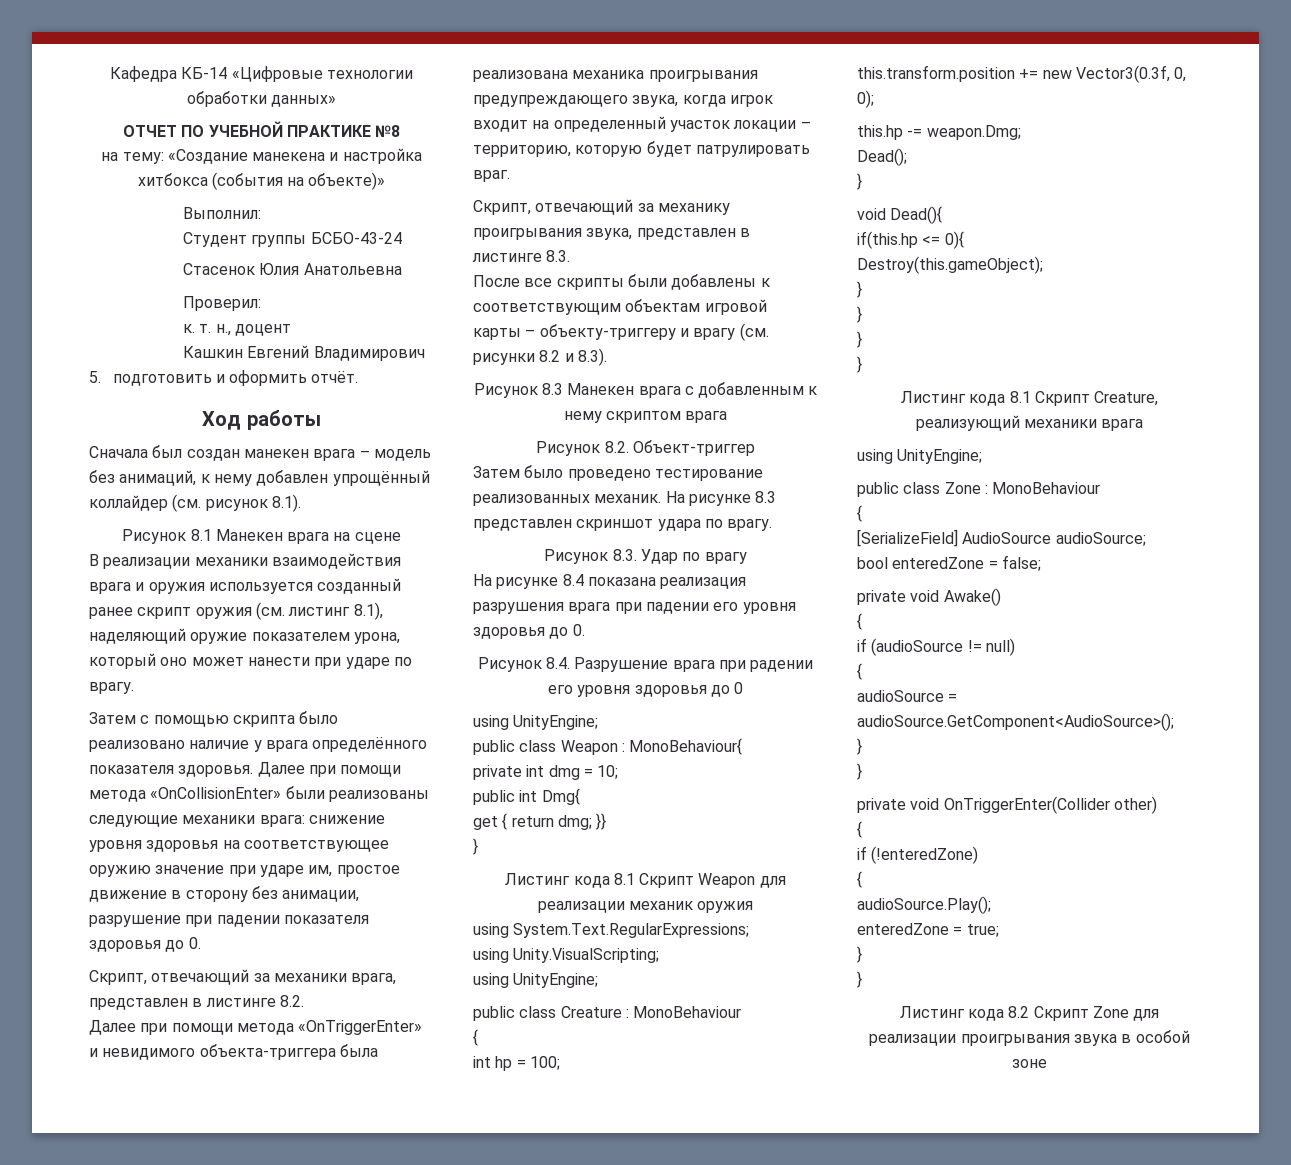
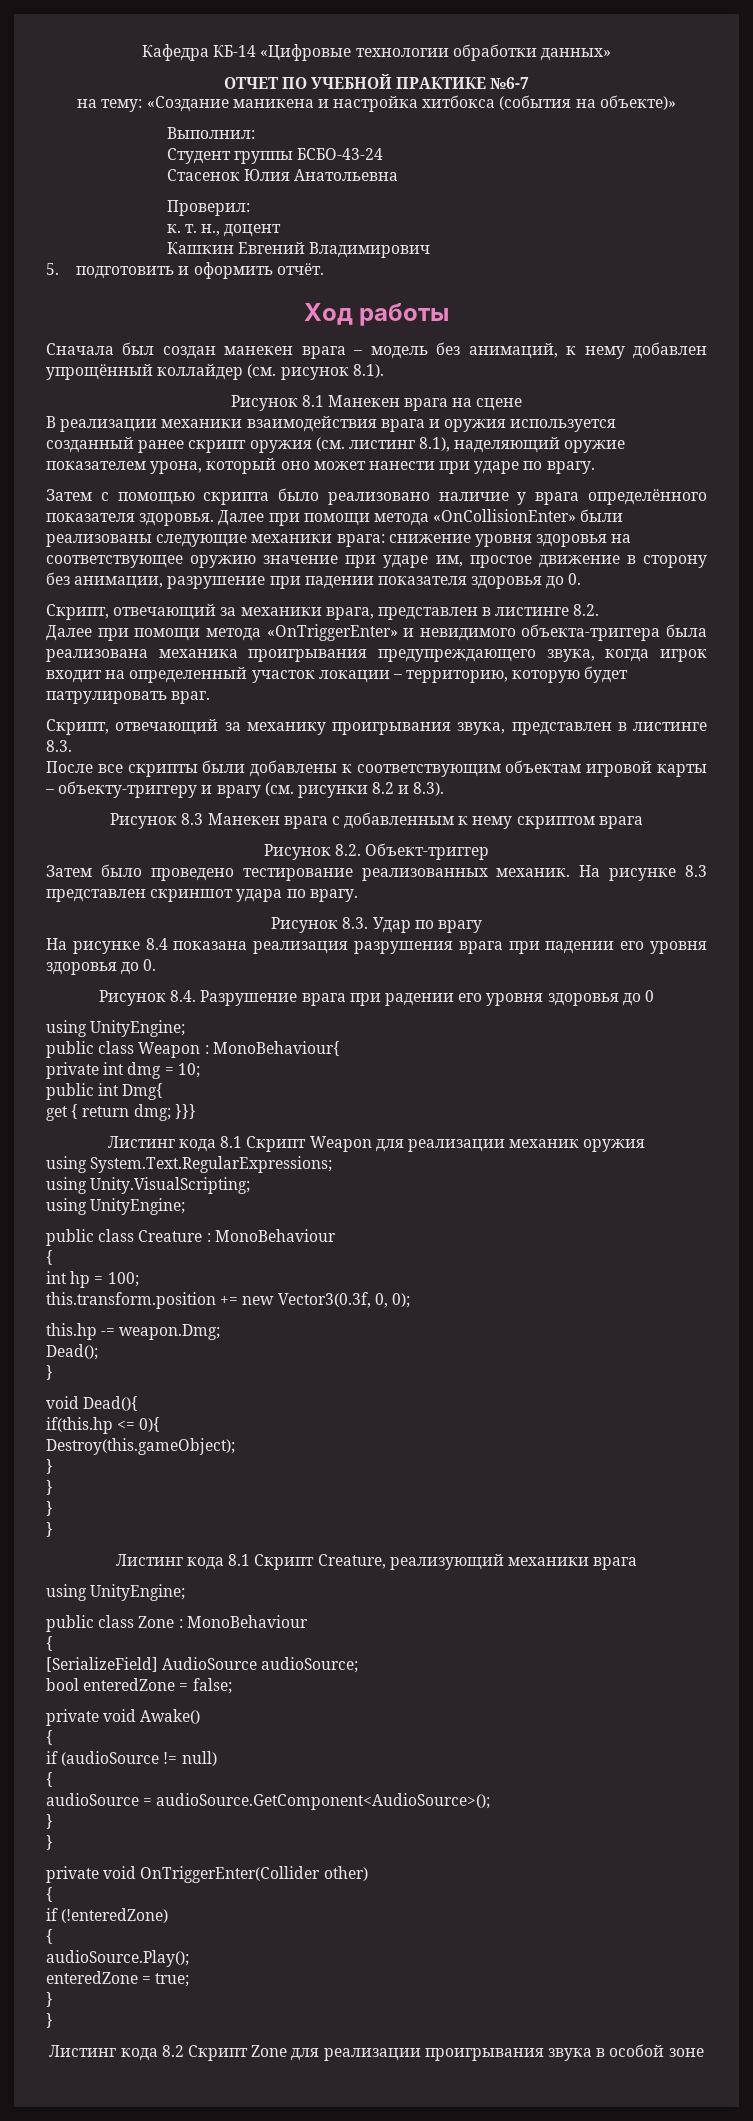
[375,125,401,137] №8 -> [490,77,530,89] №6-7
[252,152,326,161] манекена -> [232,99,314,108] маникена
[596,813,607,830] [473,838,478,855] }} // } -> [174,1104,196,1119] }}}

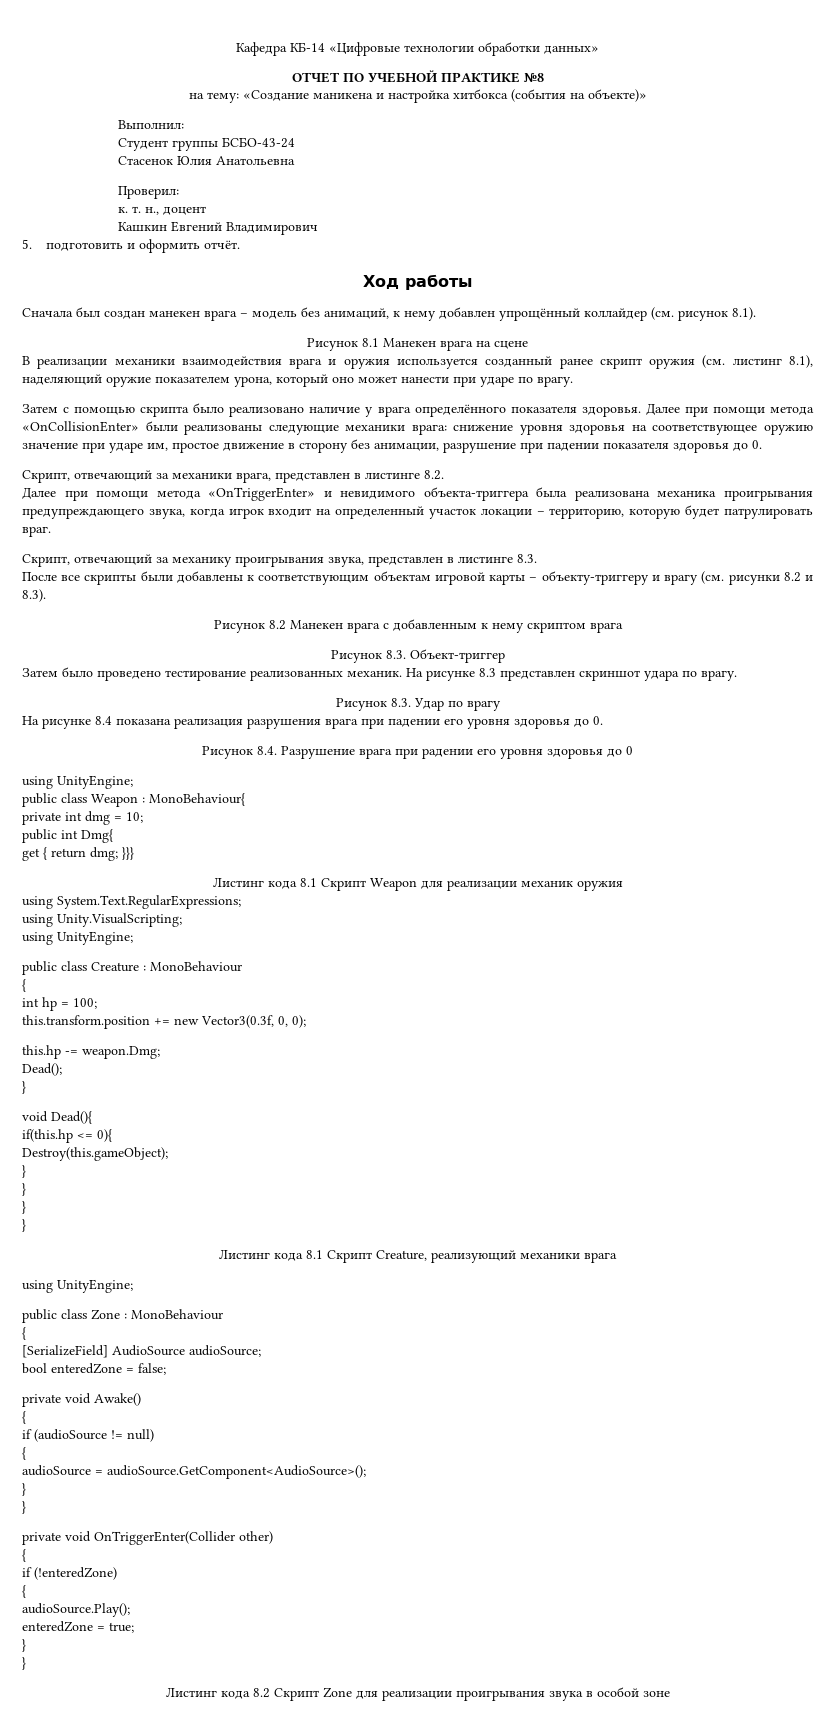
[490,77,530,89] №6-7 -> [522,73,544,82] №8
[181,813,204,825] 8.3 -> [268,620,286,630] 8.2
[335,844,361,856] 8.2. -> [385,650,406,659] 8.3.

